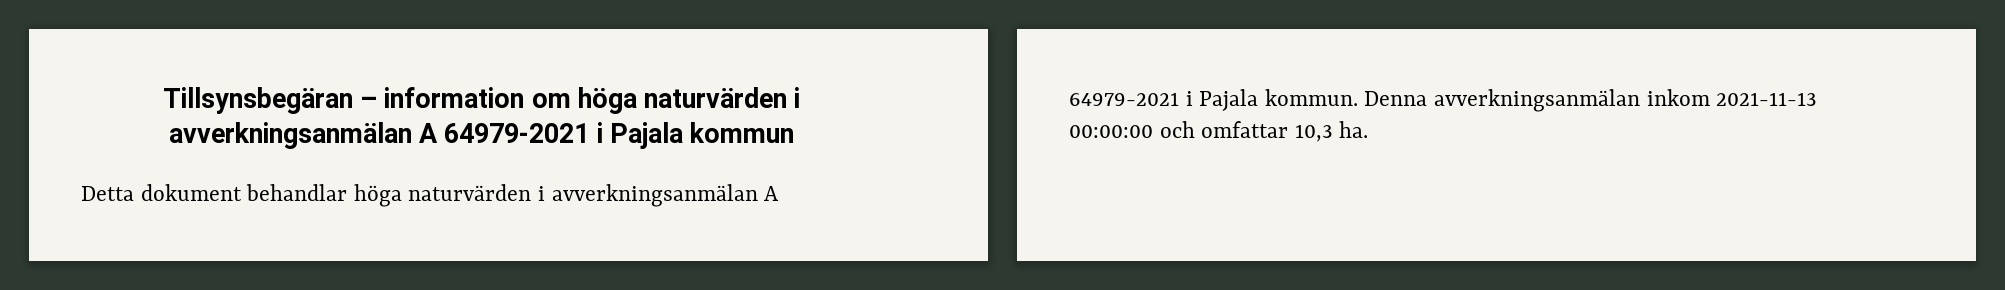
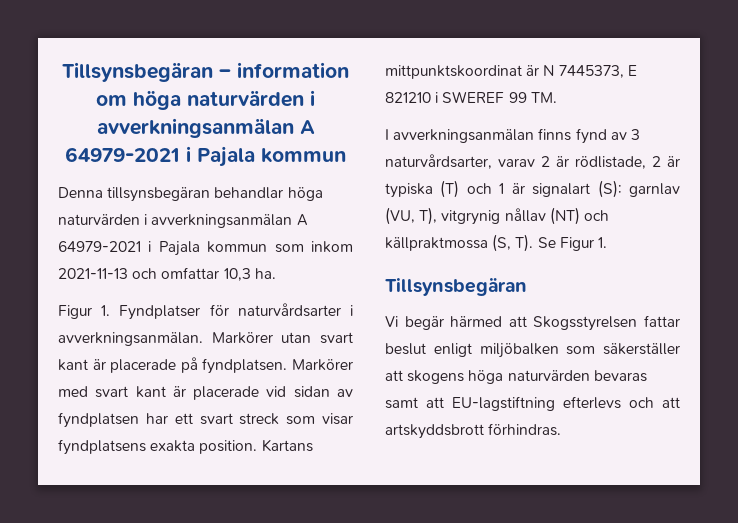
[81,184,242,201] Detta dokument -> [58,187,211,202] Denna tillsynsbegäran
[1264,89,1641,112] kommun. Denna avverkningsanmälan -> [207,241,304,253] kommun som
[1069,125,1153,138] 00:00:00 -> (128, 273) none
(1369, 129) none -> [58,303,353,320] [58,332,353,346] [58,357,353,374] [58,386,353,400] [58,412,353,428] [58,439,313,455] [385,65,637,79] [385,91,557,103] [385,128,640,144] [385,154,680,169] [385,180,680,198] [385,207,609,225] [385,234,607,252] [385,278,527,296] [385,315,680,331] [385,343,680,358] [385,370,647,384] [385,396,680,411] [385,423,562,439] // Figur 1. Fyndplatser för naturvårdsarter i avverkningsanmälan. Markörer utan svart kant är placerade på fyndplatsen. Markörer med svart kant är placerade vid sidan av fyndplatsen har ett svart streck som visar fyndplatsens exakta position. Kartans mittpunktskoordinat är N 7445373, E 821210 i SWEREF 99 TM. // I avverkningsanmälan finns fynd av 3 naturvårdsarter, varav 2 är rödlistade, 2 är typiska (T) och 1 är signalart (S): garnlav (VU, T), vitgrynig nållav (NT) och källpraktmossa (S, T). Se Figur 1. // Tillsynsbegäran // Vi begär härmed att Skogsstyrelsen fattar beslut enligt miljöbalken som säkerställer att skogens höga naturvärden bevaras samt att EU-lagstiftning efterlevs och att artskyddsbrott förhindras.

